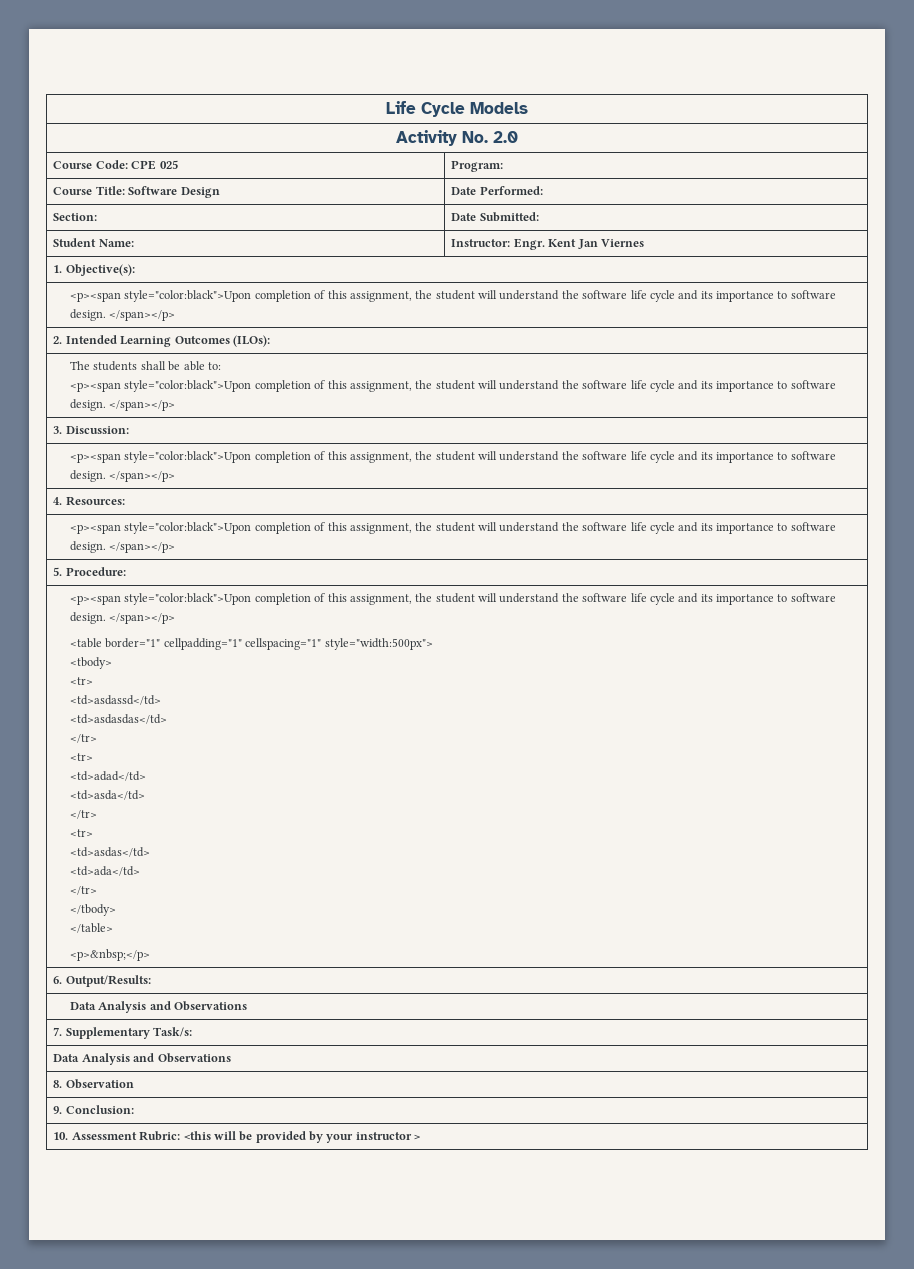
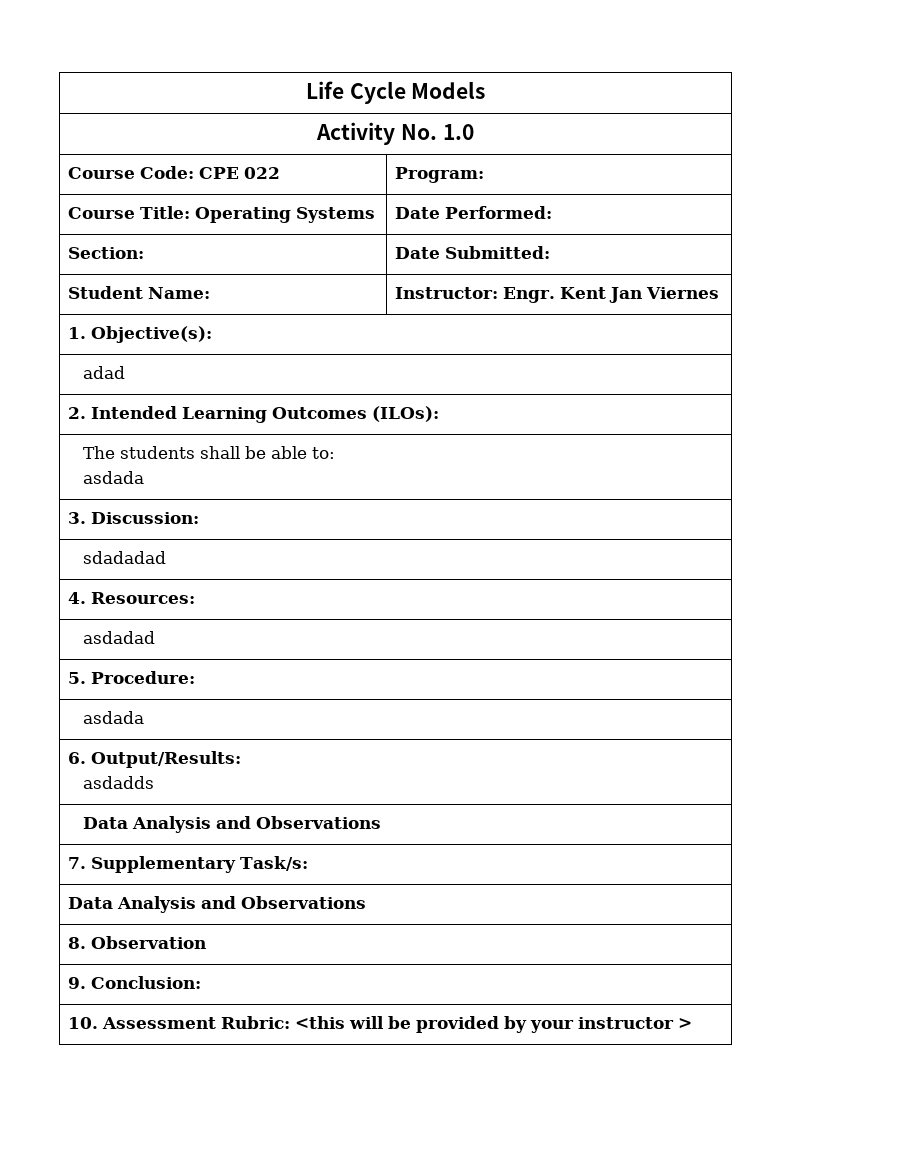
[493,131,518,143] 2.0 -> [442,124,474,140] 1.0
[159,160,178,169] 025 -> [243,167,280,179] 022
[128,186,220,198] Software Design -> [194,207,375,223] Operating Systems
[70,290,836,302] [70,309,176,321] <p><span style="color:black">Upon completion of this assignment, the student will understand the software life cycle and its importance to software design. </span></p> -> [83,366,126,379] adad
[70,380,836,392] [70,399,176,411] [53,426,129,434] [70,451,836,463] [70,470,176,482] [53,496,125,506] [70,522,836,534] [70,541,176,553] [53,567,126,576] [70,593,836,605] [70,612,176,624] [70,638,433,650] [70,657,113,669] [70,677,94,685] [70,695,162,705] [70,714,168,724] [70,734,98,743] [70,753,94,761] [70,771,147,781] [70,790,146,800] [70,810,98,819] [70,829,94,837] [70,847,151,857] [70,866,141,876] [70,886,98,895] [70,904,117,916] [70,923,114,933] [70,949,151,961] <p><span style="color:black">Upon completion of this assignment, the student will understand the software life cycle and its importance to software design. </span></p> // 3. Discussion: // <p><span style="color:black">Upon completion of this assignment, the student will understand the software life cycle and its importance to software design. </span></p> // 4. Resources: // <p><span style="color:black">Upon completion of this assignment, the student will understand the software life cycle and its importance to software design. </span></p> // 5. Procedure: // <p><span style="color:black">Upon completion of this assignment, the student will understand the software life cycle and its importance to software design. </span></p> // <table border="1" cellpadding="1" cellspacing="1" style="width:500px"> // <tbody> // <tr> // <td>asdassd</td> // <td>asdasdas</td> // </tr> // <tr> // <td>adad</td> // <td>asda</td> // </tr> // <tr> // <td>asdas</td> // <td>ada</td> // </tr> // </tbody> // </table> // <p>&nbsp;</p> -> [83,471,145,484] [67,512,199,524] [83,551,167,564] [67,592,195,604] [83,631,156,644] [67,671,195,684] [83,711,145,724] asdada // 3. Discussion: // sdadadad // 4. Resources: // asdadad // 5. Procedure: // asdada
(151, 981) none -> [83,776,155,789] // asdadds

